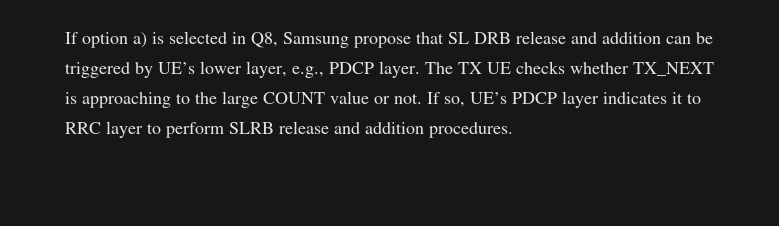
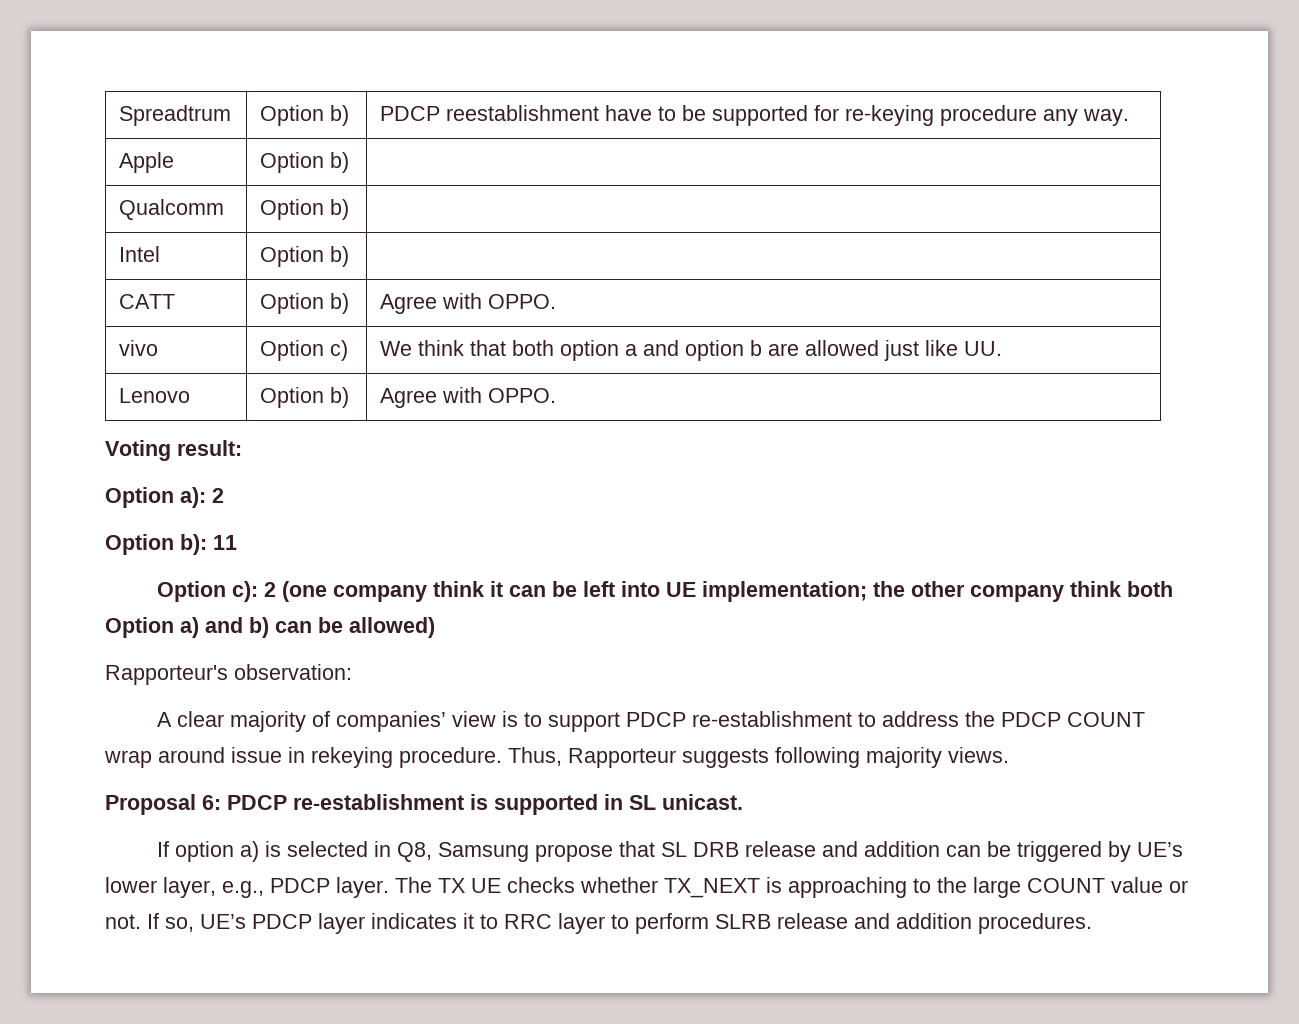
(65, 38) none -> [119,105,232,126] [260,105,350,126] [380,105,1130,126] [119,152,175,173] [260,152,350,173] [119,199,225,220] [260,199,350,220] [119,246,161,262] [260,246,350,267] [119,294,176,309] [260,293,350,314] [380,293,557,314] [119,340,159,356] [260,340,349,361] [380,340,1003,361] [119,388,191,403] [260,387,350,408] [380,387,557,408] [105,440,242,461] [105,487,224,508] [105,534,237,555] [156,581,1173,602] [105,617,435,638] [105,664,352,685] [156,711,1145,732] [104,747,1009,768] [105,794,743,815] Spreadtrum | Option b) | PDCP reestablishment have to be supported for re-keying procedure any way. // Apple | Option b) | // Qualcomm | Option b) | // Intel | Option b) | // CATT | Option b) | Agree with OPPO. // vivo | Option c) | We think that both option a and option b are allowed just like UU. // Lenovo | Option b) | Agree with OPPO. // Voting result: // Option a): 2 // Option b): 11 // Option c): 2 (one company think it can be left into UE implementation; the other company think both Option a) and b) can be allowed) // Rapporteur's observation: // A clear majority of companies’ view is to support PDCP re-establishment to address the PDCP COUNT wrap around issue in rekeying procedure. Thus, Rapporteur suggests following majority views. // Proposal 6: PDCP re-establishment is supported in SL unicast. //

